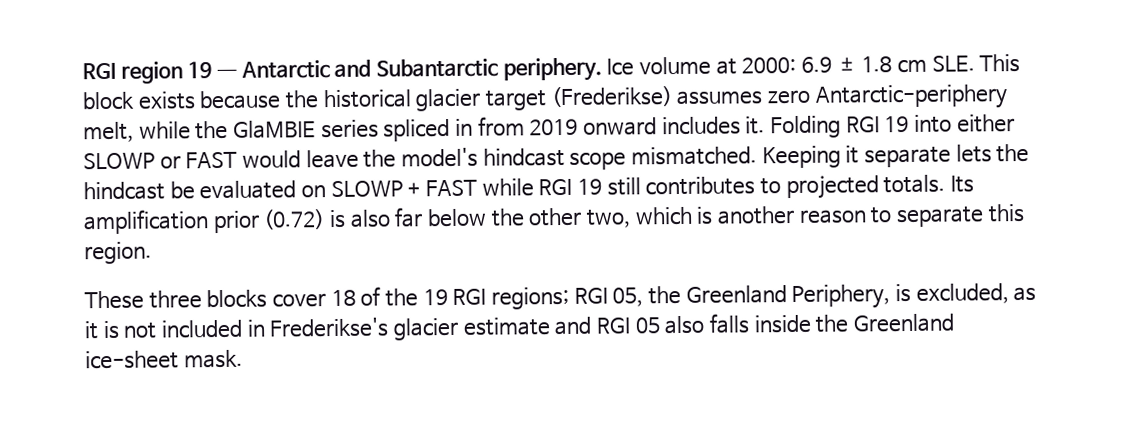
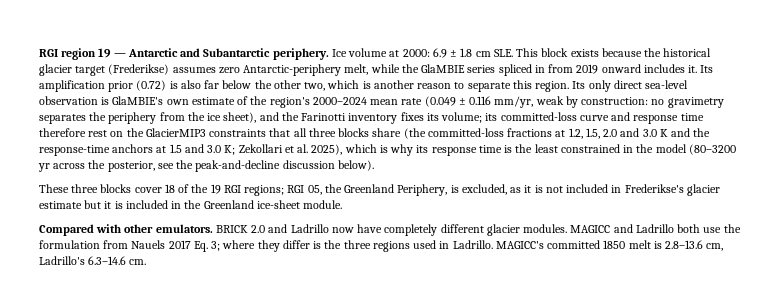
[770,114,1015,139] [83,143,1030,170] [83,174,946,201] Folding RGI 19 into either SLOWP or FAST would leave the model's hindcast scope mismatched. Keeping it separate lets the hindcast be evaluated on SLOWP + FAST while RGI 19 still contributes to projected totals. -> (698, 69) none
(152, 253) none -> [572,80,689,92] [39,96,724,108] [39,112,704,124] [39,128,711,139] [39,144,736,156] [38,160,374,172] Its only direct sea-level observation is GlaMBIE's own estimate of the region's 2000–2024 mean rate (0.049 ± 0.116 mm/yr, weak by construction: no gravimetry separates the periphery from the ice sheet), and the Farinotti inventory fixes its volume; its committed-loss curve and response time therefore rest on the GlacierMIP3 constraints that all three blocks share (the committed-loss fractions at 1.2, 1.5, 2.0 and 3.0 K and the response-time anchors at 1.5 and 3.0 K; Zekollari et al. 2025), which is why its response time is the least constrained in the model (80–3200 yr across the posterior, see the peak-and-decline discussion below).
[554,313,955,336] [85,349,243,370] and RGI 05 also falls inside the Greenland ice-sheet mask. -> [84,200,343,209] [39,224,741,236] [39,240,724,252] [39,256,147,265] but it is included in the Greenland ice-sheet module. // Compared with other emulators. BRICK 2.0 and Ladrillo now have completely different glacier modules. MAGICC and Ladrillo both use the formulation from Nauels 2017 Eq. 3; where they differ is the three regions used in Ladrillo. MAGICC's committed 1850 melt is 2.8–13.6 cm, Ladrillo's 6.3–14.6 cm.

